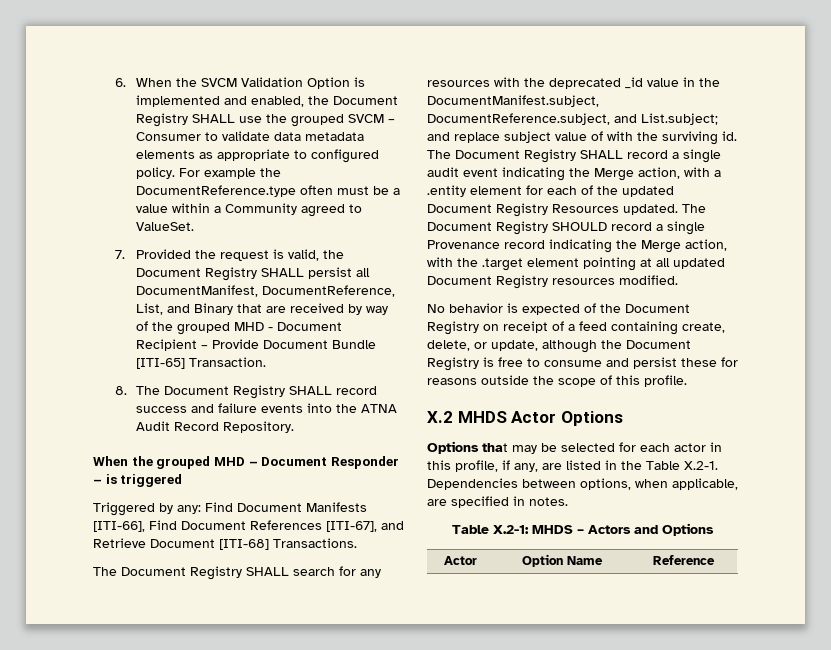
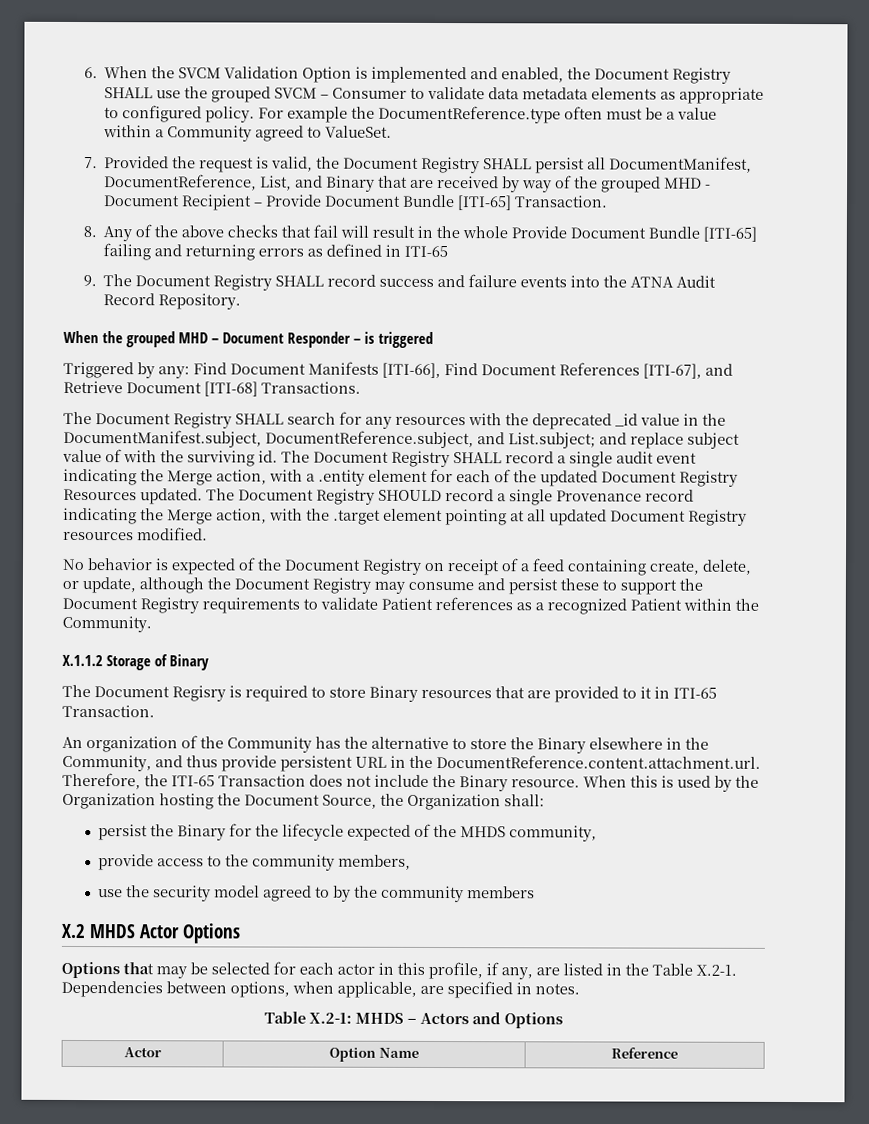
(127, 390) none -> [103,224,758,242] [103,243,449,261] [83,275,98,287] Any of the above checks that fail will result in the whole Provide Document Bundle [ITI-65] failing and returning errors as defined in ITI-65 // 9.
[483,357,540,367] is free to -> [374,581,405,594] may
[721,357,738,367] [427,375,687,387] for reasons outside the scope of this profile. -> [602,578,703,595] [62,597,759,615] [62,615,152,633] [62,654,210,671] [62,684,717,703] [62,704,155,718] [62,735,709,754] [62,754,761,772] [62,772,759,792] [62,792,545,811] [97,823,597,842] [97,854,411,871] [97,885,535,903] to support the Document Registry requirements to validate Patient references as a recognized Patient within the Community. // X.1.1.2 Storage of Binary // The Document Regisry is required to store Binary resources that are provided to it in ITI-65 Transaction. // An organization of the Community has the alternative to store the Binary elsewhere in the Community, and thus provide persistent URL in the DocumentReference.content.attachment.url. Therefore, the ITI-65 Transaction does not include the Binary resource. When this is used by the Organization hosting the Document Source, the Organization shall: // persist the Binary for the lifecycle expected of the MHDS community, // provide access to the community members, // use the security model agreed to by the community members

